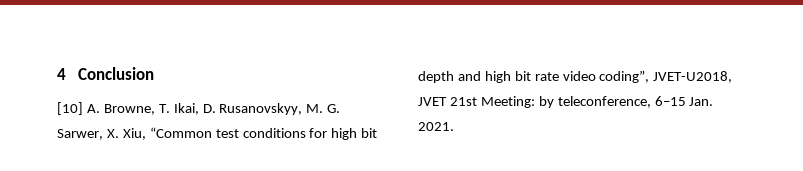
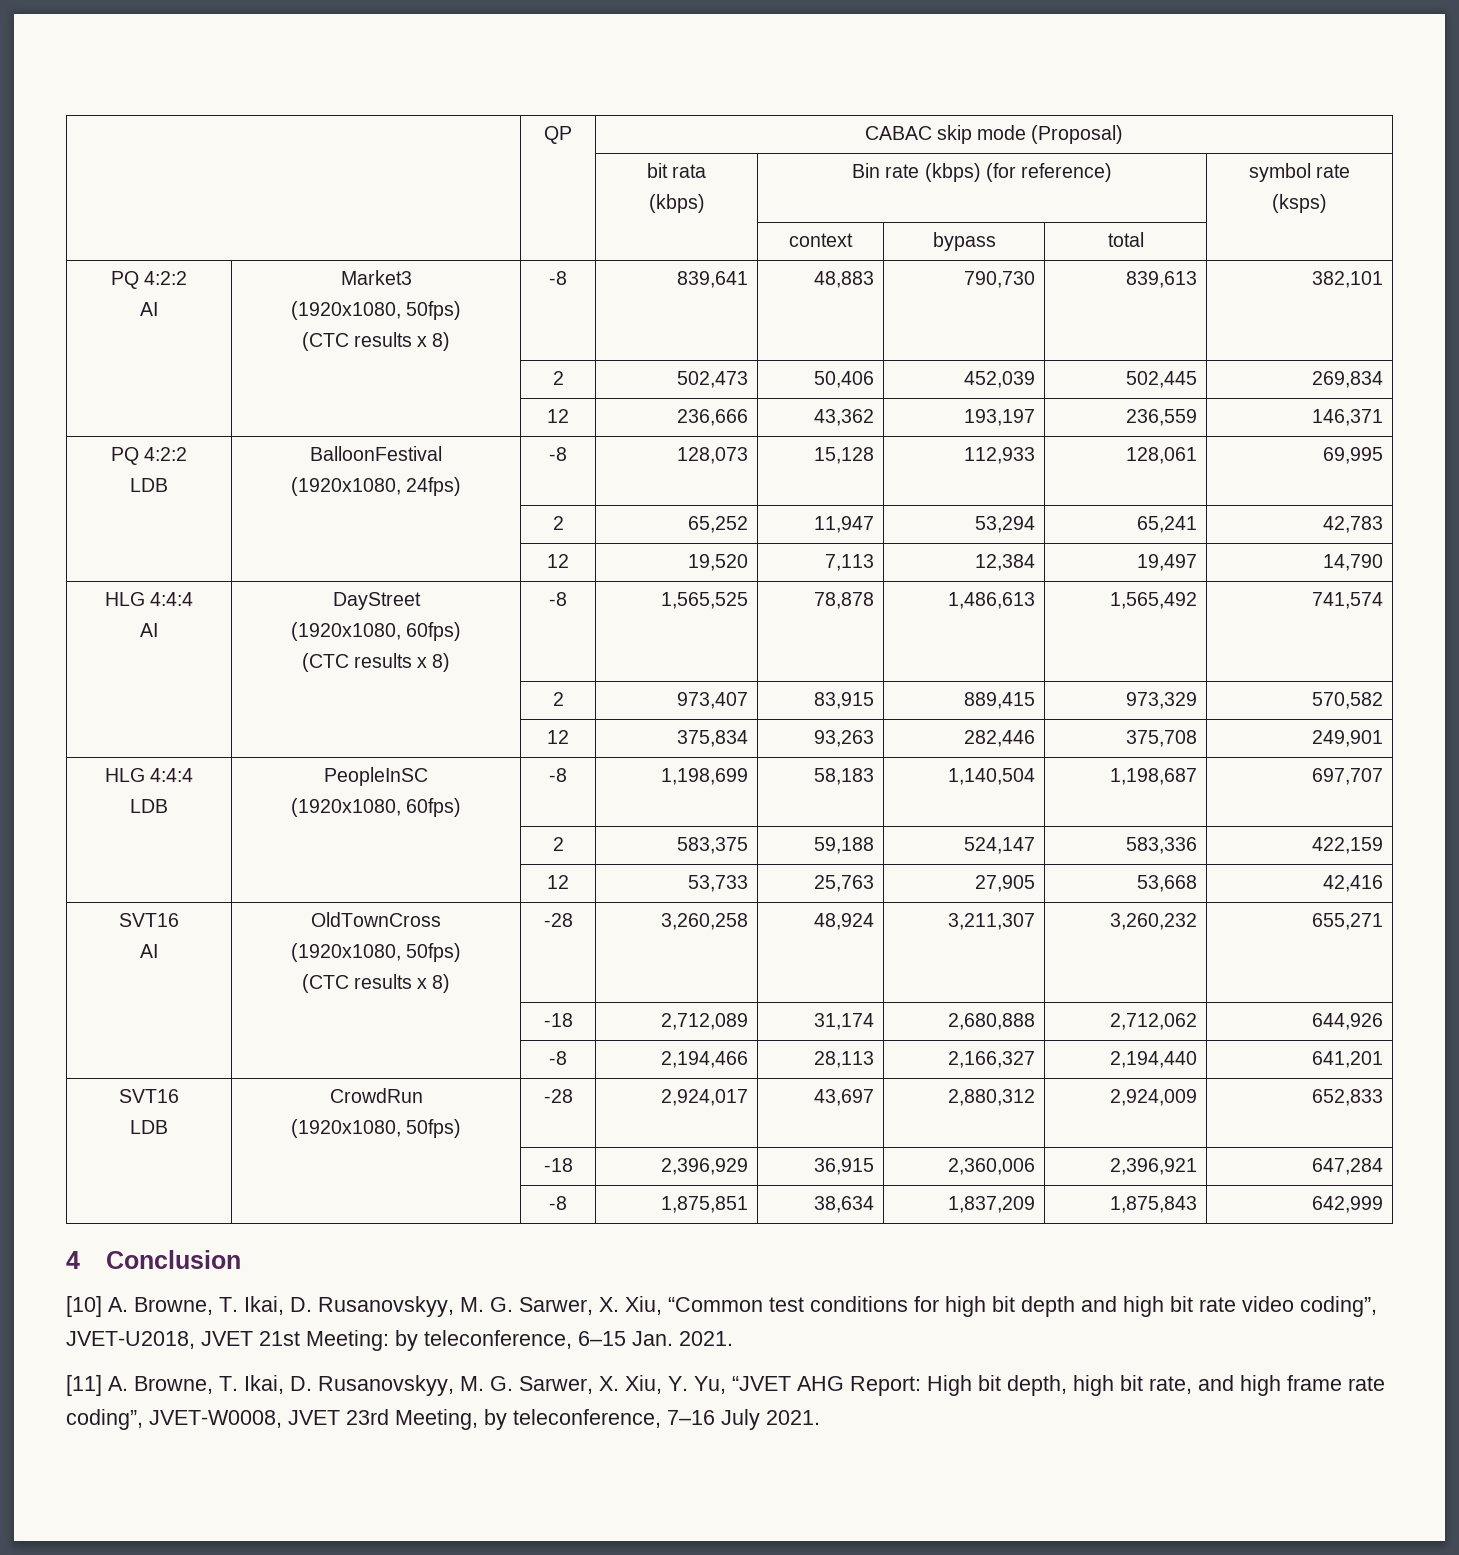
(57, 74) none -> [544,126,572,144] [864,125,1124,144] [646,163,707,178] [648,194,705,213] [851,163,1113,182] [1248,163,1351,182] [1272,194,1327,213] [789,233,853,247] [932,232,996,251] [1107,232,1144,247] [110,271,188,289] [140,302,158,316] [340,270,412,285] [290,301,462,320] [301,332,451,351] [549,271,567,285] [677,271,749,288] [814,271,875,288] [964,271,1036,288] [1126,271,1198,288] [1312,271,1384,288] [552,371,564,385] [677,371,749,388] [814,371,875,388] [964,371,1036,388] [1126,371,1198,388] [1312,371,1384,388] [547,409,569,423] [677,409,749,426] [814,409,875,426] [964,409,1036,426] [1126,409,1198,426] [1312,409,1384,426] [110,447,188,465] [130,478,168,492] [310,446,442,461] [290,477,462,496] [549,447,567,461] [677,447,749,464] [814,447,875,464] [964,447,1036,464] [1126,447,1198,464] [1323,447,1384,464] [552,516,564,530] [688,516,749,533] [814,516,875,533] [975,516,1036,533] [1137,516,1198,533] [1323,516,1384,533] [547,554,569,568] [688,554,749,571] [825,554,875,571] [975,554,1036,571] [1137,554,1198,571] [1323,554,1384,571] [104,592,194,606] [140,623,158,637] [332,592,421,610] [290,622,462,641] [301,653,451,672] [549,592,567,606] [661,592,749,609] [814,592,875,609] [948,592,1036,609] [1110,592,1198,609] [1312,592,1384,609] [552,692,564,706] [677,692,749,709] [814,692,875,709] [964,692,1036,709] [1126,692,1198,709] [1312,692,1384,709] [547,730,569,744] [677,730,749,747] [814,730,875,747] [964,730,1036,747] [1126,730,1198,747] [1312,730,1384,747] [104,768,194,782] [130,799,168,813] [324,767,428,786] [290,798,462,817] [549,768,567,782] [661,768,749,785] [814,768,875,785] [948,768,1036,785] [1110,768,1198,785] [1312,768,1384,785] [552,837,564,851] [677,837,749,854] [814,837,875,854] [964,837,1036,854] [1126,837,1198,854] [1312,837,1384,854] [547,875,569,889] [688,875,749,892] [814,875,875,892] [975,875,1036,892] [1137,875,1198,892] [1323,875,1384,892] [119,913,179,927] [140,944,158,958] [311,912,441,927] [290,943,462,962] [301,974,451,993] [543,913,573,927] [661,913,749,930] [814,913,875,930] [948,913,1036,930] [1110,913,1198,930] [1312,913,1384,930] [543,1013,573,1027] [661,1013,749,1030] [814,1013,875,1030] [948,1013,1036,1030] [1110,1013,1198,1030] [1312,1013,1384,1030] [549,1051,567,1065] [661,1051,749,1068] [814,1051,875,1068] [948,1051,1036,1068] [1110,1051,1198,1068] [1312,1051,1384,1068] [119,1089,179,1103] [130,1120,168,1134] [329,1088,423,1103] [290,1119,462,1138] [543,1089,573,1103] [661,1089,749,1106] [814,1089,875,1106] [948,1089,1036,1106] [1110,1089,1198,1106] [1312,1089,1384,1106] [543,1158,573,1172] [661,1158,749,1175] [814,1158,875,1175] [948,1158,1036,1175] [1110,1158,1198,1175] [1312,1158,1384,1175] [549,1196,567,1210] [661,1196,749,1213] [814,1196,875,1213] [948,1196,1036,1213] [1110,1196,1198,1213] [1312,1196,1384,1213] | QP | CABAC skip mode (Proposal) // | | bit rata // (kbps) | Bin rate (kbps) (for reference) | symbol rate // (ksps) // | | | context | bypass | total | // PQ 4:2:2 // AI | Market3 // (1920x1080, 50fps) // (CTC results x 8) | -8 | 839,641 | 48,883 | 790,730 | 839,613 | 382,101 // | | 2 | 502,473 | 50,406 | 452,039 | 502,445 | 269,834 // | | 12 | 236,666 | 43,362 | 193,197 | 236,559 | 146,371 // PQ 4:2:2 // LDB | BalloonFestival // (1920x1080, 24fps) | -8 | 128,073 | 15,128 | 112,933 | 128,061 | 69,995 // | | 2 | 65,252 | 11,947 | 53,294 | 65,241 | 42,783 // | | 12 | 19,520 | 7,113 | 12,384 | 19,497 | 14,790 // HLG 4:4:4 // AI | DayStreet // (1920x1080, 60fps) // (CTC results x 8) | -8 | 1,565,525 | 78,878 | 1,486,613 | 1,565,492 | 741,574 // | | 2 | 973,407 | 83,915 | 889,415 | 973,329 | 570,582 // | | 12 | 375,834 | 93,263 | 282,446 | 375,708 | 249,901 // HLG 4:4:4 // LDB | PeopleInSC // (1920x1080, 60fps) | -8 | 1,198,699 | 58,183 | 1,140,504 | 1,198,687 | 697,707 // | | 2 | 583,375 | 59,188 | 524,147 | 583,336 | 422,159 // | | 12 | 53,733 | 25,763 | 27,905 | 53,668 | 42,416 // SVT16 // AI | OldTownCross // (1920x1080, 50fps) // (CTC results x 8) | -28 | 3,260,258 | 48,924 | 3,211,307 | 3,260,232 | 655,271 // | | -18 | 2,712,089 | 31,174 | 2,680,888 | 2,712,062 | 644,926 // | | -8 | 2,194,466 | 28,113 | 2,166,327 | 2,194,440 | 641,201 // SVT16 // LDB | CrowdRun // (1920x1080, 50fps) | -28 | 2,924,017 | 43,697 | 2,880,312 | 2,924,009 | 652,833 // | | -18 | 2,396,929 | 36,915 | 2,360,006 | 2,396,921 | 647,284 // | | -8 | 1,875,851 | 38,634 | 1,837,209 | 1,875,843 | 642,999 //
(454, 126) none -> [66,1375,1385,1396] [66,1409,820,1430] // [11] A. Browne, T. Ikai, D. Rusanovskyy, M. G. Sarwer, X. Xiu, Y. Yu, “JVET AHG Report: High bit depth, high bit rate, and high frame rate coding”, JVET-W0008, JVET 23rd Meeting, by teleconference, 7–16 July 2021.

